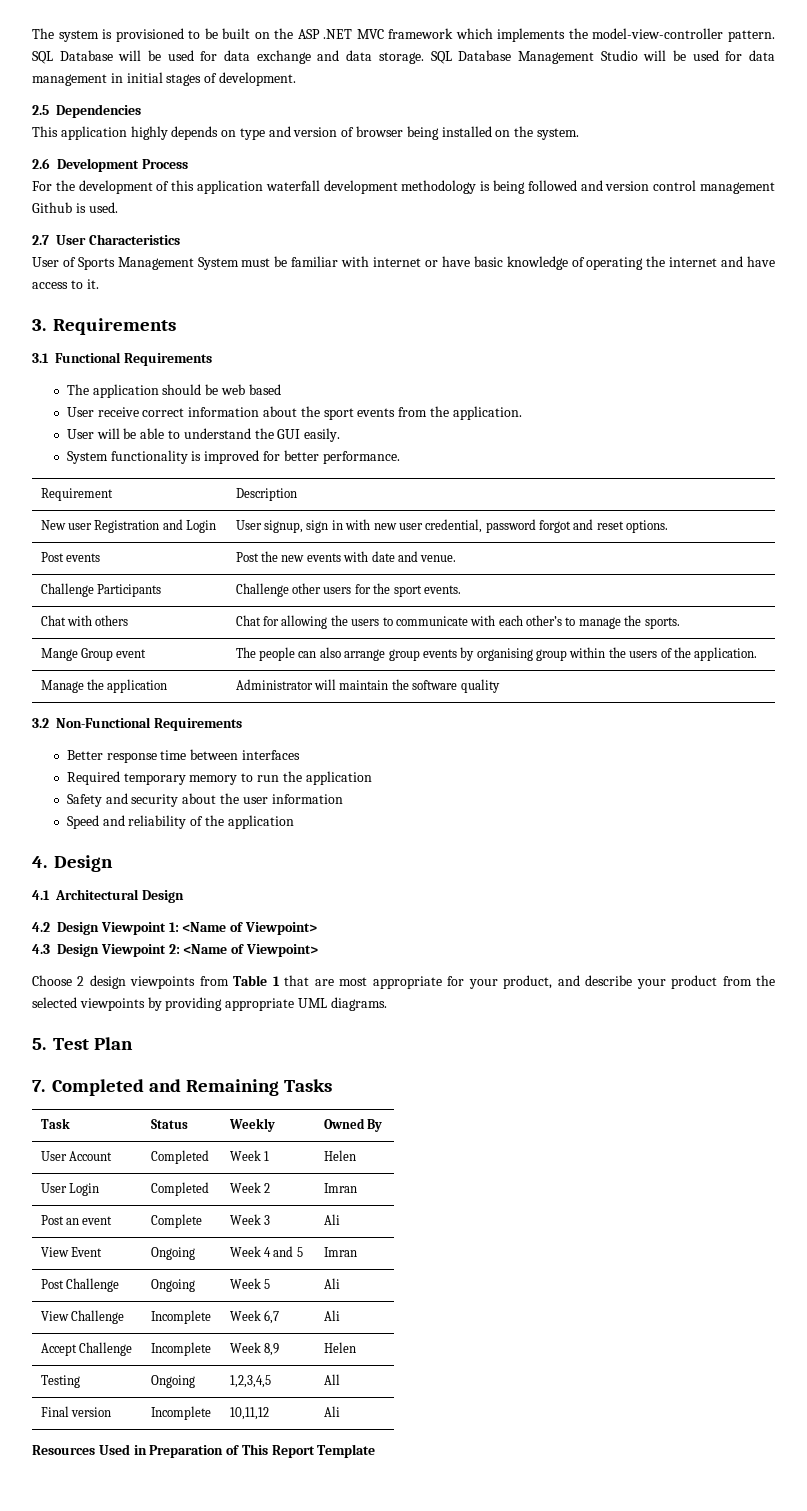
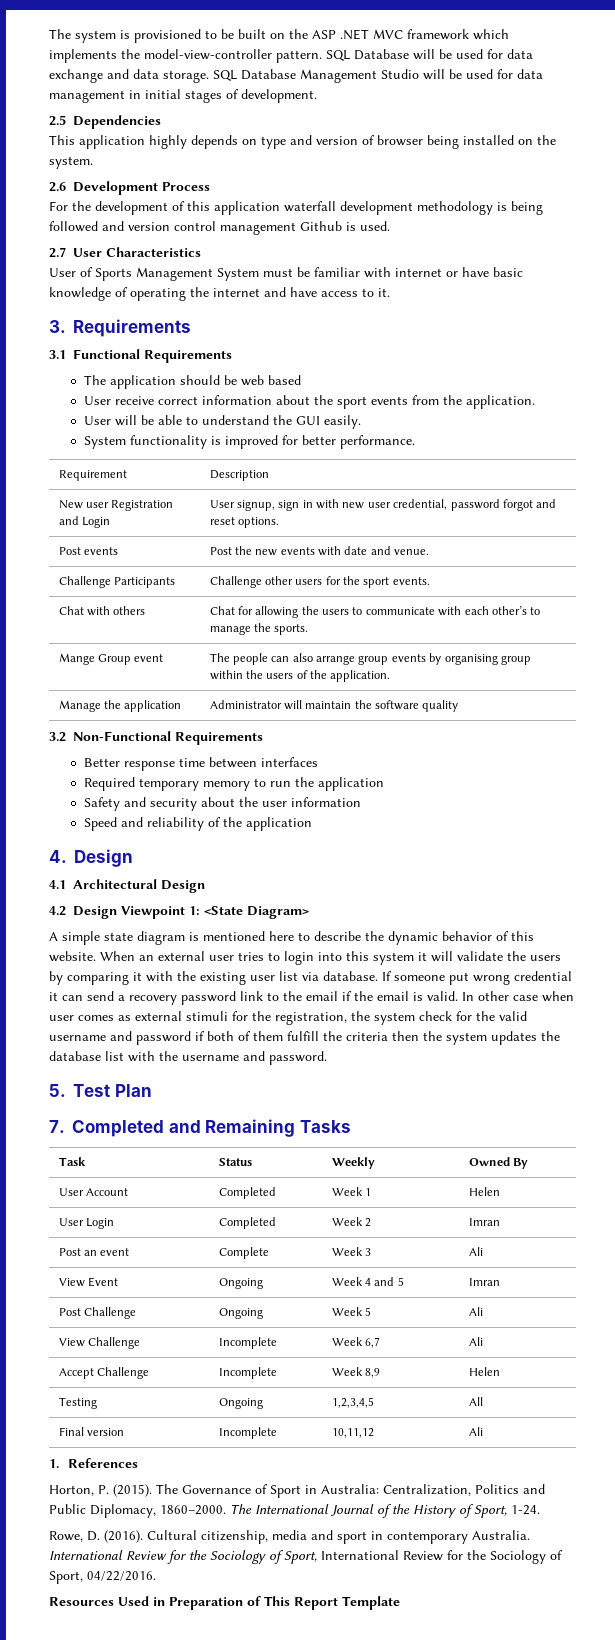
[182,922,317,935] [32,944,318,957] [32,975,776,989] [32,997,387,1011] <Name of Viewpoint> // 4.3 Design Viewpoint 2: <Name of Viewpoint> // Choose 2 design viewpoints from Table 1 that are most appropriate for your product, and describe your product from the selected viewpoints by providing appropriate UML diagrams. -> [204,906,309,919] [49,931,534,945] [49,951,561,965] [49,971,572,985] [49,991,574,1005] [49,1011,527,1025] [49,1031,560,1045] [49,1051,327,1065] <State Diagram> // A simple state diagram is mentioned here to describe the dynamic behavior of this website. When an external user tries to login into this system it will validate the users by comparing it with the existing user list via database. If someone put wrong credential it can send a recovery password link to the email if the email is valid. In other case when user comes as external stimuli for the registration, the system check for the valid username and password if both of them fulfill the criteria then the system updates the database list with the username and password.
(340, 1411) none -> [49,1458,139,1468] [49,1484,545,1498] [49,1504,540,1518] [49,1530,530,1544] [49,1550,563,1564] [49,1571,156,1584] // 1. References // Horton, P. (2015). The Governance of Sport in Australia: Centralization, Politics and Public Diplomacy, 1860–2000. The International Journal of the History of Sport, 1-24. // Rowe, D. (2016). Cultural citizenship, media and sport in contemporary Australia. International Review for the Sociology of Sport, International Review for the Sociology of Sport, 04/22/2016.

